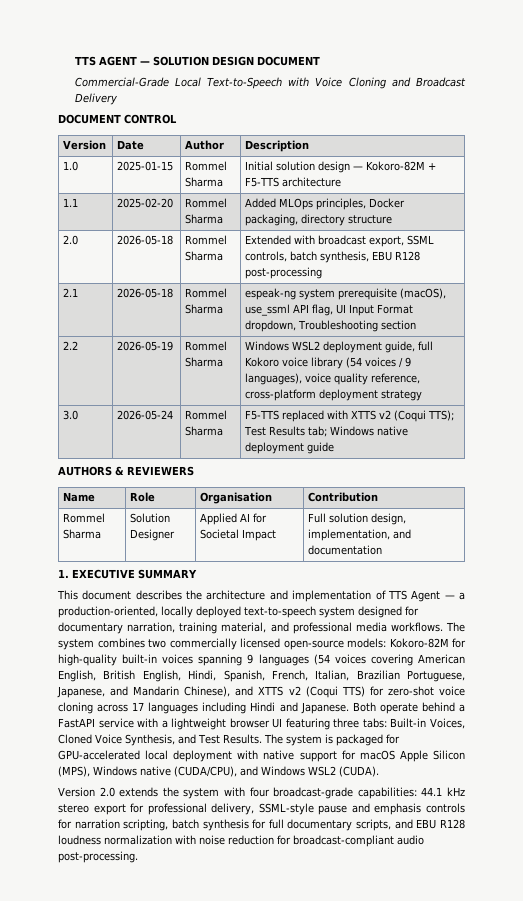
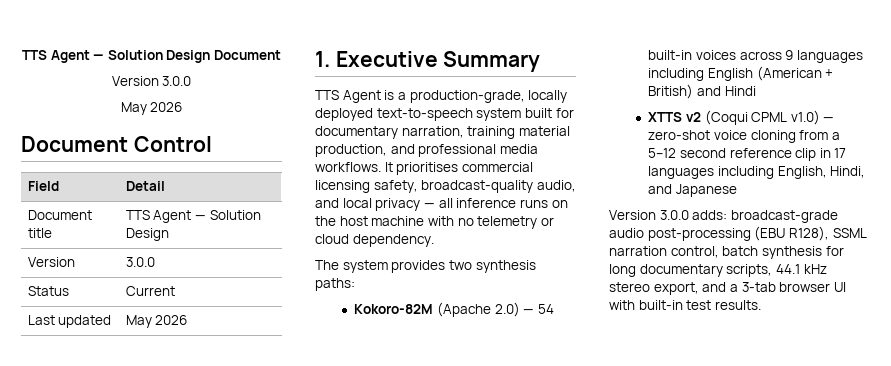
[74,56,320,66] [74,77,467,89] [74,93,117,105] [58,114,177,124] [63,140,107,150] [117,140,145,150] [185,140,225,150] [245,140,310,152] [63,161,79,171] [117,161,174,171] [185,161,228,171] [185,177,224,187] [245,161,437,173] [245,177,342,187] [63,198,79,207] [117,198,174,208] [185,198,228,208] [185,214,224,224] [245,198,406,210] [245,214,393,226] [63,235,79,245] [117,235,174,245] [185,235,228,245] [185,251,224,261] [245,235,435,247] [245,251,421,263] [245,267,323,279] [63,288,79,297] [117,288,174,298] [185,288,228,298] [185,304,224,314] [245,288,447,300] [245,304,414,316] [245,320,417,332] [63,341,79,350] [117,341,174,351] [185,341,228,351] [185,357,224,367] [245,341,434,353] [245,357,412,369] [245,373,421,385] [245,389,423,401] [63,410,79,420] [117,410,174,420] [185,410,228,420] [185,426,224,436] [245,410,455,422] [244,426,409,437] [245,442,335,454] [58,466,194,476] [63,492,96,502] [130,492,156,502] [200,492,273,504] [308,492,379,502] [63,513,106,523] [63,529,102,539] [130,513,171,523] [130,529,176,541] [200,513,268,525] [200,529,277,541] [308,513,407,525] [308,529,412,541] [308,545,383,555] [58,569,197,579] [57,590,466,602] [58,606,158,618] TTS AGENT — SOLUTION DESIGN DOCUMENT // Commercial-Grade Local Text-to-Speech with Voice Cloning and Broadcast Delivery // DOCUMENT CONTROL // Version | Date | Author | Description // 1.0 | 2025-01-15 | Rommel Sharma | Initial solution design — Kokoro-82M + F5-TTS architecture // 1.1 | 2025-02-20 | Rommel Sharma | Added MLOps principles, Docker packaging, directory structure // 2.0 | 2026-05-18 | Rommel Sharma | Extended with broadcast export, SSML controls, batch synthesis, EBU R128 post-processing // 2.1 | 2026-05-18 | Rommel Sharma | espeak-ng system prerequisite (macOS), use_ssml API flag, UI Input Format dropdown, Troubleshooting section // 2.2 | 2026-05-19 | Rommel Sharma | Windows WSL2 deployment guide, full Kokoro voice library (54 voices / 9 languages), voice quality reference, cross-platform deployment strategy // 3.0 | 2026-05-24 | Rommel Sharma | F5-TTS replaced with XTTS v2 (Coqui TTS); Test Results tab; Windows native deployment guide // AUTHORS & REVIEWERS // Name | Role | Organisation | Contribution // Rommel Sharma | Solution Designer | Applied AI for Societal Impact | Full solution design, implementation, and documentation // 1. EXECUTIVE SUMMARY // This document describes the architecture and implementation of TTS Agent — a production-oriented, -> [21,50,282,63] [111,76,192,86] [120,102,183,115] [21,136,212,152] [27,181,59,191] [125,181,165,191] [27,210,92,220] [27,228,52,238] [125,210,261,223] [125,228,169,241] [27,257,75,267] [125,257,155,267] [27,286,69,296] [125,286,175,296] [27,315,112,328] [125,315,188,328] [315,51,541,72] [315,90,525,103] TTS Agent — Solution Design Document // Version 3.0.0 // May 2026 // Document Control // Field | Detail // Document title | TTS Agent — Solution Design // Version | 3.0.0 // Status | Current // Last updated | May 2026 // 1. Executive Summary // TTS Agent is a production-grade,
[358,606,402,618] designed -> [524,108,552,118] built
[221,622,267,633] material, -> [518,126,570,136] [315,144,387,157] material production,
[446,622,465,632] [58,638,466,650] [58,654,117,666] The system combines two commercially licensed open-source models: Kokoro-82M for high-quality -> [384,162,533,175] [315,180,576,193] [315,198,568,211] [315,216,554,229] [315,234,434,247] [315,260,536,273] [315,278,355,291] [354,302,554,317] It prioritises commercial licensing safety, broadcast-quality audio, and local privacy — all inference runs on the host machine with no telemetry or cloud dependency. // The system provides two synthesis paths: // Kokoro-82M (Apache 2.0) — 54
[198,654,243,666] spanning -> [739,51,782,60] across
[313,654,465,666] [58,670,465,682] [57,686,465,698] [58,702,465,714] [58,718,465,730] [58,734,400,746] [58,750,465,762] [58,766,379,777] [58,787,465,799] [58,803,465,815] [58,819,465,831] [58,835,424,847] [58,851,138,863] (54 voices covering American English, British English, Hindi, Spanish, French, Italian, Brazilian Portuguese, Japanese, and Mandarin Chinese), and XTTS v2 (Coqui TTS) for zero-shot voice cloning across 17 languages including Hindi and Japanese. Both operate behind a FastAPI service with a lightweight browser UI featuring three tabs: Built-in Voices, Cloned Voice Synthesis, and Test Results. The system is packaged for GPU-accelerated local deployment with native support for macOS Apple Silicon (MPS), Windows native (CUDA/CPU), and Windows WSL2 (CUDA). // Version 2.0 extends the system with four broadcast-grade capabilities: 44.1 kHz stereo export for professional delivery, SSML-style pause and emphasis controls for narration scripting, batch synthesis for full documentary scripts, and EBU R128 loudness normalization with noise reduction for broadcast-compliant audio post-processing. -> [648,66,834,81] [648,84,756,99] [648,110,835,125] [648,130,840,143] [648,148,847,161] [648,166,866,179] [648,184,737,197] [609,210,838,223] [609,226,867,241] [609,246,844,259] [609,264,827,277] [609,282,846,295] [609,300,761,310] including English (American + British) and Hindi // XTTS v2 (Coqui CPML v1.0) — zero-shot voice cloning from a 5–12 second reference clip in 17 languages including English, Hindi, and Japanese // Version 3.0.0 adds: broadcast-grade audio post-processing (EBU R128), SSML narration control, batch synthesis for long documentary scripts, 44.1 kHz stereo export, and a 3-tab browser UI with built-in test results.

